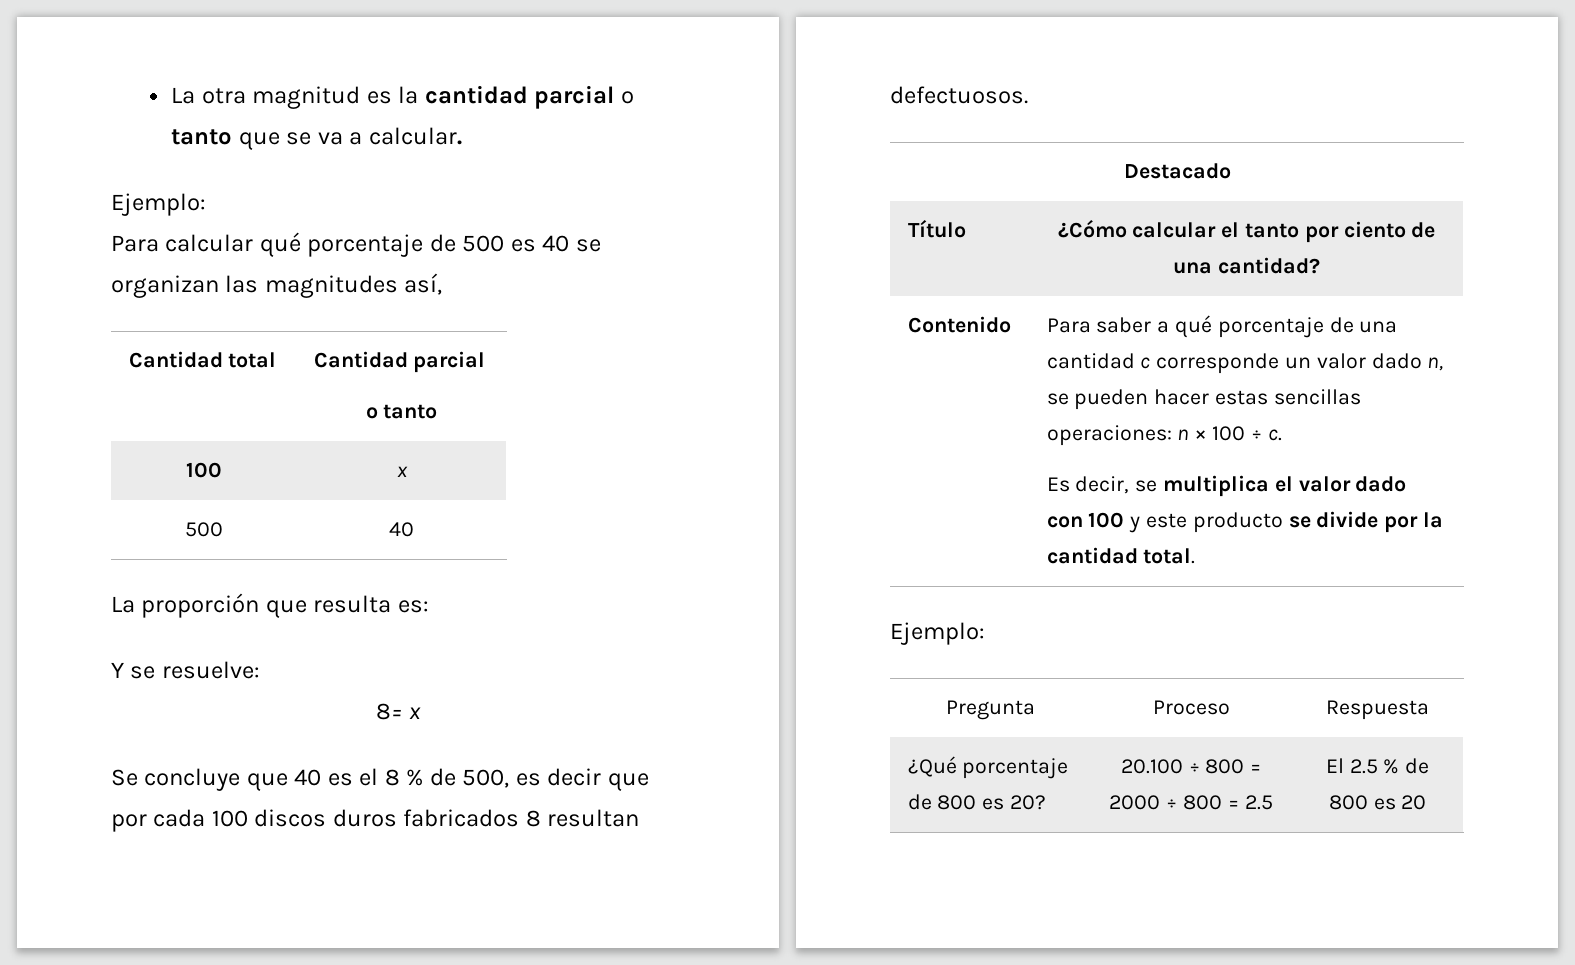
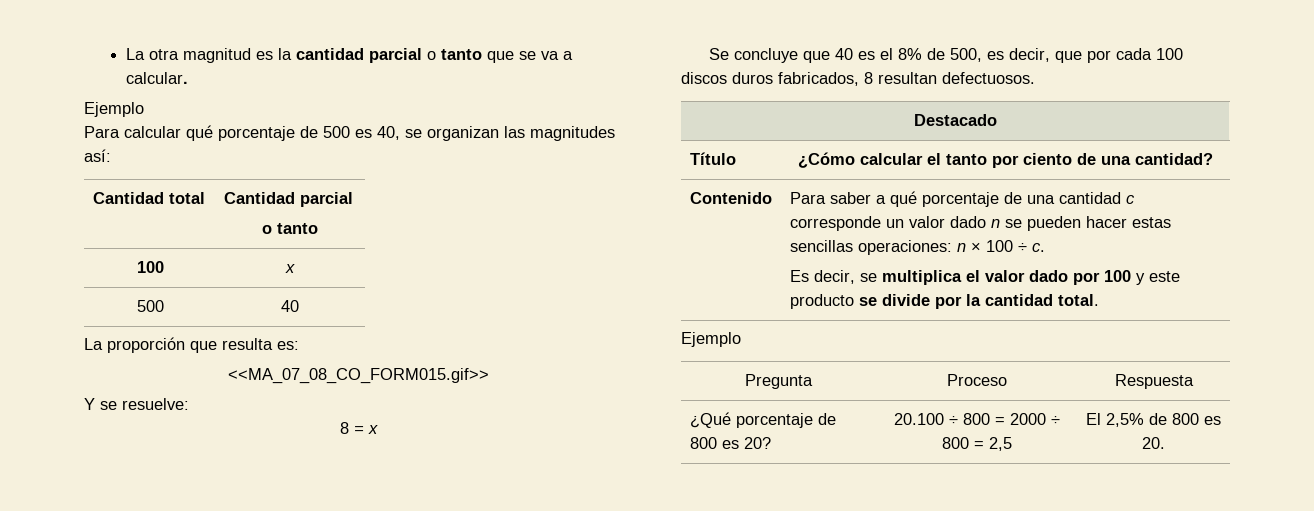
[111,193,206,216] Ejemplo: -> [84,102,144,117] Ejemplo
[542,235,570,252] 40 -> [377,126,400,140] 40,
[404,273,443,295] así, -> [84,149,111,162] así:
(429, 606) none -> [228,368,489,384] // <<MA_07_08_CO_FORM015.gif>>
[375,703,403,720] 8= -> [340,422,364,434] 8 =
[384,769,424,786] 8 % -> [898,48,923,60] 8%
[547,768,602,786] decir -> [1009,48,1051,62] decir,
[403,809,520,827] fabricados -> [778,72,859,86] fabricados,
[1427,357,1444,371] n, -> [990,219,1000,228] n
[1046,516,1083,528] con -> [1072,272,1100,285] por
[890,622,985,645] Ejemplo: -> [681,332,741,347] Ejemplo
[1244,795,1273,810] 2.5 -> [988,437,1012,451] 2,5
[1349,758,1430,774] [1328,795,1427,810] 2.5 % de 800 es 20 -> [1106,413,1221,427] [1142,437,1165,449] 2,5% de 800 es 20.

